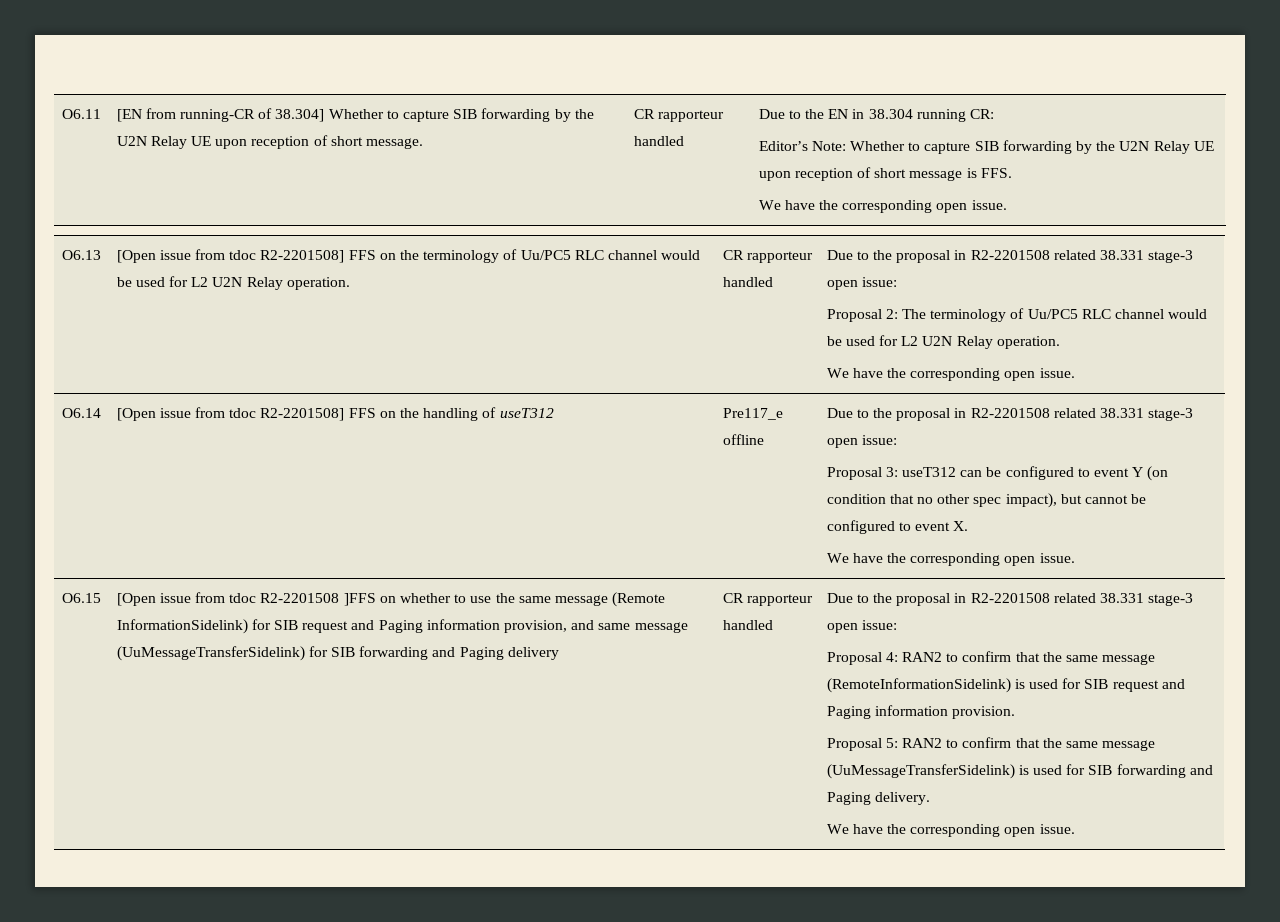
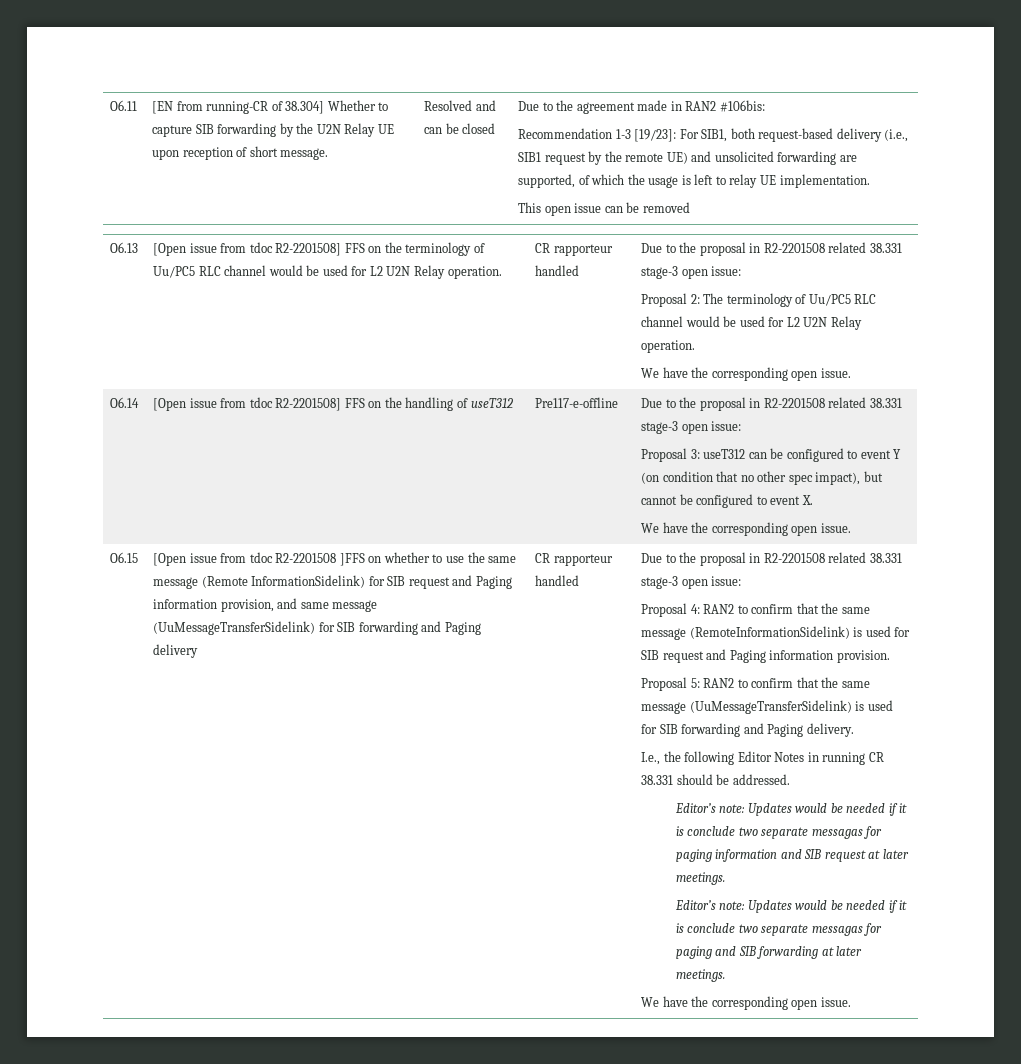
[633,109,724,122] [633,136,684,146] [758,109,994,122] [758,140,1214,154] [758,167,1012,181] [758,200,1007,213] CR rapporteur handled | Due to the EN in 38.304 running CR: // Editor’s Note: Whether to capture SIB forwarding by the U2N Relay UE upon reception of short message is FFS. // We have the corresponding open issue. -> [424,100,496,111] [424,123,496,134] [518,100,765,114] [518,128,909,142] [518,151,857,165] [518,174,870,188] [518,202,690,216] Resolved and can be closed | Due to the agreement made in RAN2 #106bis: // Recommendation 1-3 [19/23]: For SIB1, both request-based delivery (i.e., SIB1 request by the remote UE) and unsolicited forwarding are supported, of which the usage is left to relay UE implementation. // This open issue can be removed
[722,408,783,420] [722,434,764,445] Pre117_e offline -> [535,397,619,408] Pre117-e-offline
(930, 798) none -> [641,751,884,765] [641,774,790,785] [674,803,908,816] [675,826,883,839] [675,849,909,862] [675,872,725,885] [674,900,908,913] [675,923,883,936] [675,946,863,959] [675,969,725,982] // I.e., the following Editor Notes in running CR 38.331 should be addressed. // Editor’s note: Updates would be needed if it is conclude two separate messagas for paging information and SIB request at later meetings. // Editor’s note: Updates would be needed if it is conclude two separate messagas for paging and SIB forwarding at later meetings.

